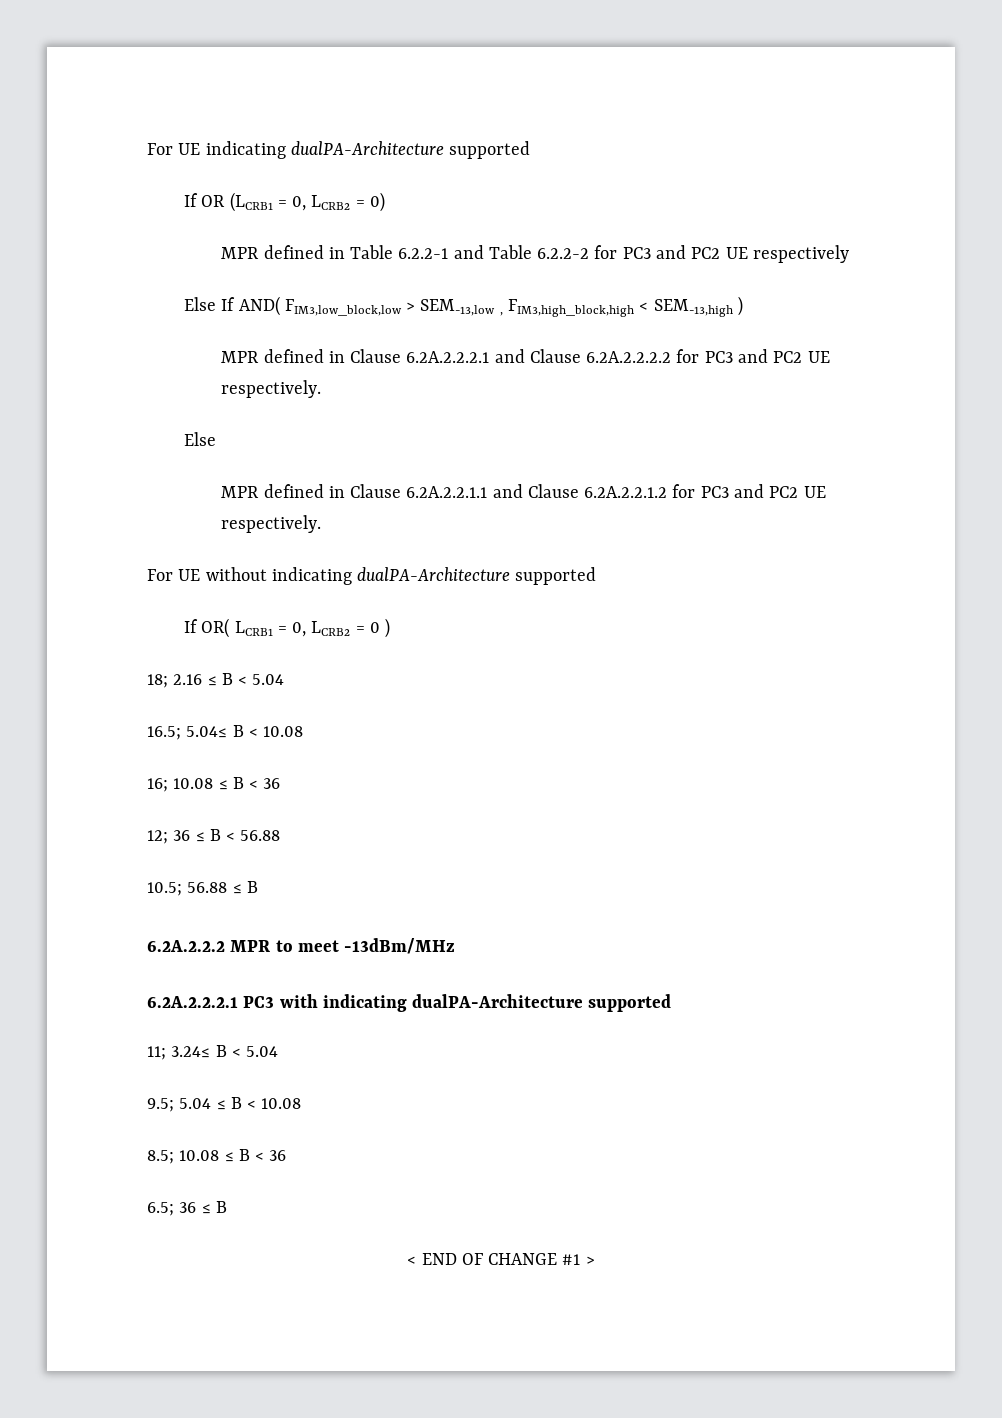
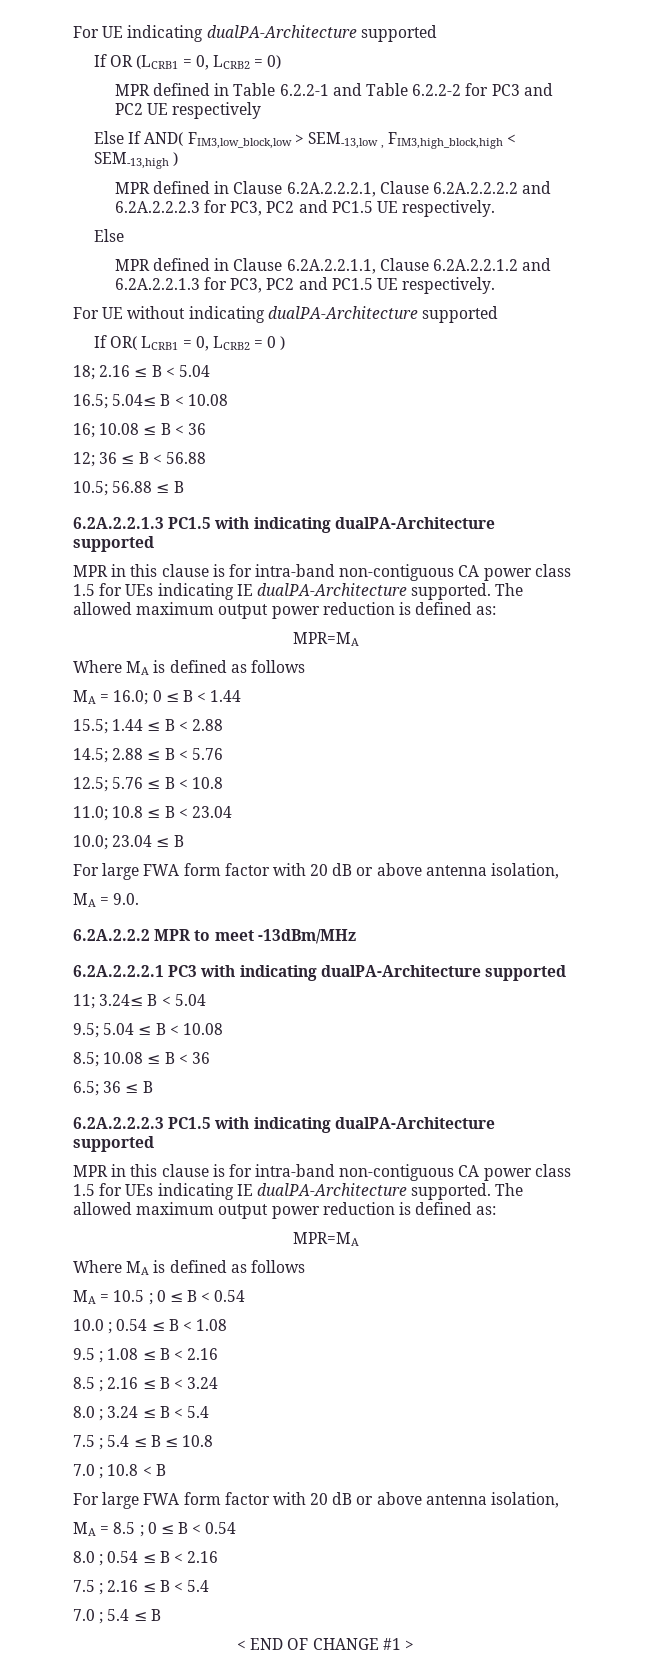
[406,349,803,363] 6.2A.2.2.2.1 and Clause 6.2A.2.2.2.2 for PC3 and PC2 -> [286,181,552,197] [114,200,373,216] 6.2A.2.2.2.1, Clause 6.2A.2.2.2.2 and 6.2A.2.2.2.3 for PC3, PC2 and PC1.5
[406,484,799,498] 6.2A.2.2.1.1 and Clause 6.2A.2.2.1.2 for PC3 and PC2 -> [286,258,552,274] [114,277,373,293] 6.2A.2.2.1.1, Clause 6.2A.2.2.1.2 and 6.2A.2.2.1.3 for PC3, PC2 and PC1.5
(258, 887) none -> [73,517,495,533] [73,536,154,552] [73,564,571,581] [73,583,524,600] [73,602,497,619] [292,632,359,646] [73,660,305,675] [73,690,242,705] [73,719,223,734] [73,748,223,763] [73,777,223,792] [73,806,232,821] [73,835,184,850] [73,863,560,880] [73,893,140,907] // 6.2A.2.2.1.3 PC1.5 with indicating dualPA-Architecture supported // MPR in this clause is for intra-band non-contiguous CA power class 1.5 for UEs indicating IE dualPA-Architecture supported. The allowed maximum output power reduction is defined as: // MPR=MA // Where MA is defined as follows // MA = 16.0; 0 ≤ B < 1.44 // 15.5; 1.44 ≤ B < 2.88 // 14.5; 2.88 ≤ B < 5.76 // 12.5; 5.76 ≤ B < 10.8 // 11.0; 10.8 ≤ B < 23.04 // 10.0; 23.04 ≤ B // For large FWA form factor with 20 dB or above antenna isolation, // MA = 9.0.
(227, 1207) none -> [73,1117,495,1133] [73,1136,154,1152] [73,1164,571,1181] [73,1183,524,1200] [73,1202,497,1219] [292,1232,359,1246] [73,1260,305,1275] [73,1290,246,1305] [73,1319,228,1334] [73,1348,219,1363] [73,1377,219,1392] [73,1406,210,1421] [73,1435,214,1450] [73,1464,166,1479] [73,1492,560,1509] [73,1522,237,1537] [73,1551,219,1566] [73,1580,210,1595] [73,1609,161,1624] // 6.2A.2.2.2.3 PC1.5 with indicating dualPA-Architecture supported // MPR in this clause is for intra-band non-contiguous CA power class 1.5 for UEs indicating IE dualPA-Architecture supported. The allowed maximum output power reduction is defined as: // MPR=MA // Where MA is defined as follows // MA = 10.5 ; 0 ≤ B < 0.54 // 10.0 ; 0.54 ≤ B < 1.08 // 9.5 ; 1.08 ≤ B < 2.16 // 8.5 ; 2.16 ≤ B < 3.24 // 8.0 ; 3.24 ≤ B < 5.4 // 7.5 ; 5.4 ≤ B ≤ 10.8 // 7.0 ; 10.8 < B // For large FWA form factor with 20 dB or above antenna isolation, // MA = 8.5 ; 0 ≤ B < 0.54 // 8.0 ; 0.54 ≤ B < 2.16 // 7.5 ; 2.16 ≤ B < 5.4 // 7.0 ; 5.4 ≤ B

